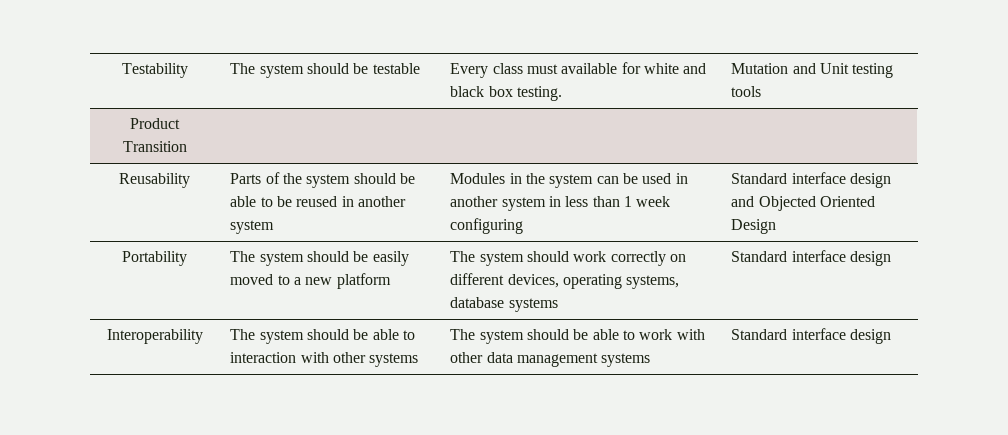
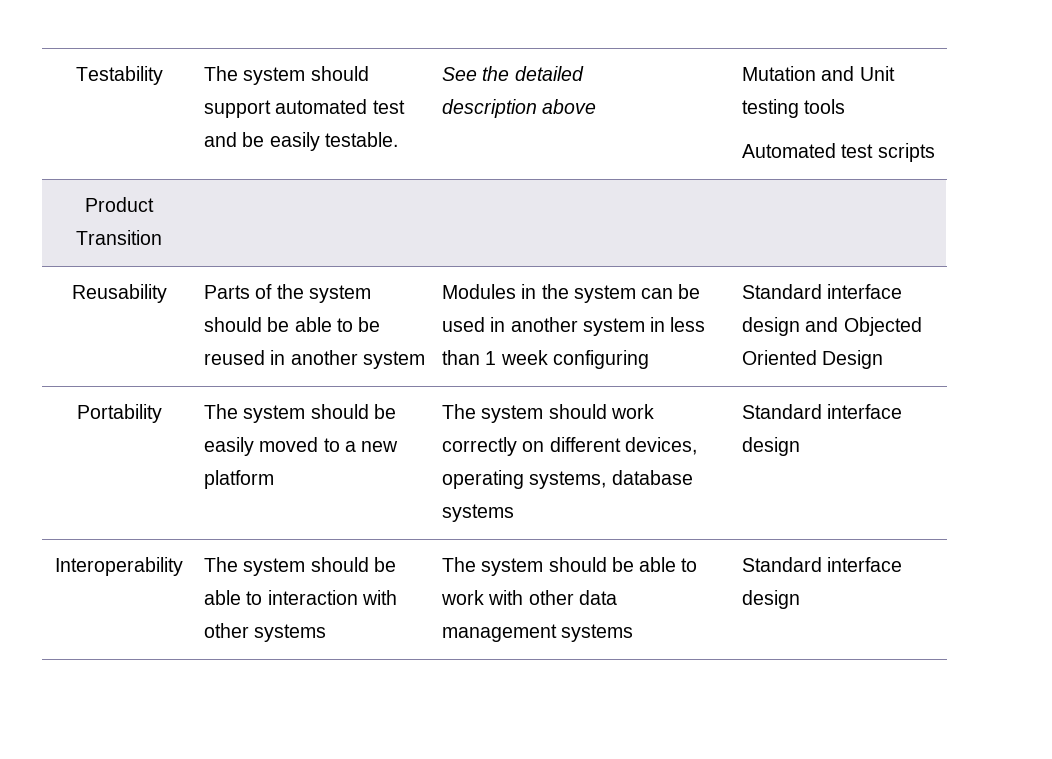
[353,63,420,74] [450,62,707,78] [450,86,563,101] be testable | Every class must available for white and black box testing. -> [203,99,405,118] [203,132,398,151] [441,66,584,81] [441,99,597,118] support automated test and be easily testable. | See the detailed // description above
(762, 91) none -> [741,143,935,162] // Automated test scripts

